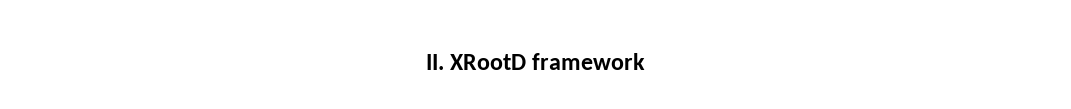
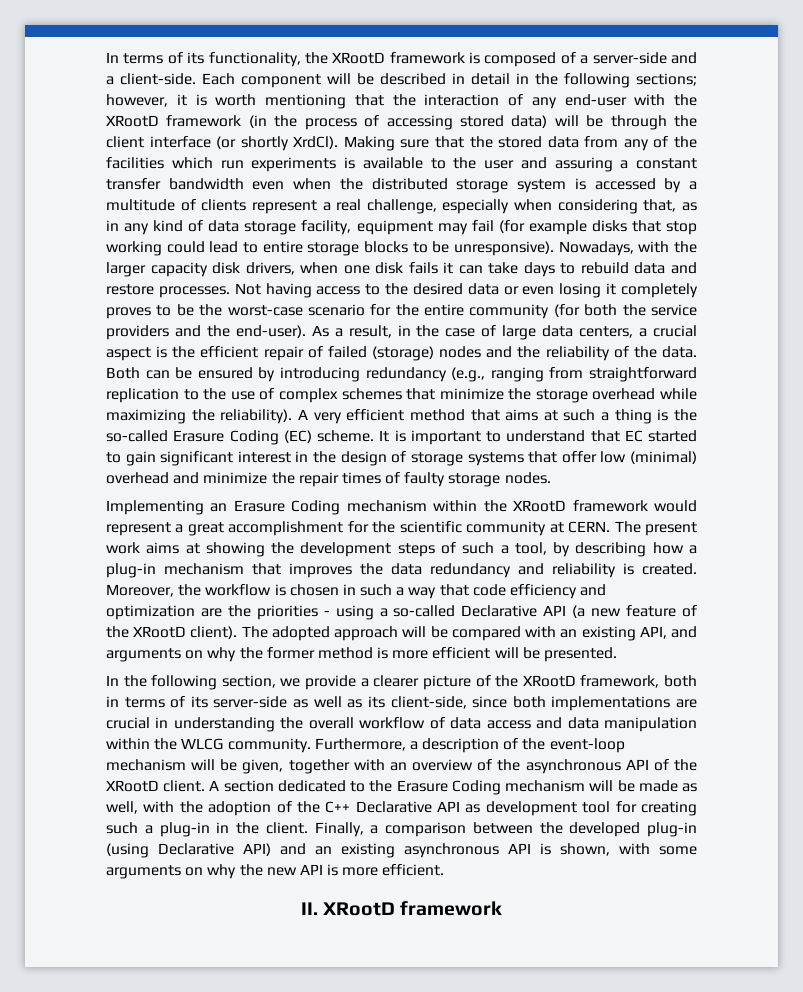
(425, 62) none -> [106,52,697,67] [106,73,697,88] [106,94,697,109] [106,115,698,130] [106,136,697,151] [106,157,697,172] [106,178,698,193] [106,199,697,214] [106,220,697,235] [106,241,697,256] [106,262,698,277] [106,283,699,298] [106,304,697,319] [106,325,697,340] [106,346,697,361] [106,367,697,382] [106,388,697,403] [106,409,697,424] [106,430,697,445] [106,451,698,466] [106,472,551,487] [106,500,698,515] [106,521,697,536] [106,542,697,557] [106,563,697,578] [106,584,607,599] [106,605,697,620] [106,626,697,641] [106,647,618,662] [106,675,698,690] [106,696,698,711] [106,717,697,732] [106,738,625,753] [106,759,697,774] [106,780,697,795] [106,801,697,816] [106,822,697,837] [106,843,697,858] [106,864,445,879] In terms of its functionality, the XRootD framework is composed of a server-side and a client-side. Each component will be described in detail in the following sections; however, it is worth mentioning that the interaction of any end-user with the XRootD framework (in the process of accessing stored data) will be through the client interface (or shortly XrdCl). Making sure that the stored data from any of the facilities which run experiments is available to the user and assuring a constant transfer bandwidth even when the distributed storage system is accessed by a multitude of clients represent a real challenge, especially when considering that, as in any kind of data storage facility, equipment may fail (for example disks that stop working could lead to entire storage blocks to be unresponsive). Nowadays, with the larger capacity disk drivers, when one disk fails it can take days to rebuild data and restore processes. Not having access to the desired data or even losing it completely proves to be the worst-case scenario for the entire community (for both the service providers and the end-user). As a result, in the case of large data centers, a crucial aspect is the efficient repair of failed (storage) nodes and the reliability of the data. Both can be ensured by introducing redundancy (e.g., ranging from straightforward replication to the use of complex schemes that minimize the storage overhead while maximizing the reliability). A very efficient method that aims at such a thing is the so-called Erasure Coding (EC) scheme. It is important to understand that EC started to gain significant interest in the design of storage systems that offer low (minimal) overhead and minimize the repair times of faulty storage nodes. // Implementing an Erasure Coding mechanism within the XRootD framework would represent a great accomplishment for the scientific community at CERN. The present work aims at showing the development steps of such a tool, by describing how a plug-in mechanism that improves the data redundancy and reliability is created. Moreover, the workflow is chosen in such a way that code efficiency and optimization are the priorities - using a so-called Declarative API (a new feature of the XRootD client). The adopted approach will be compared with an existing API, and arguments on why the former method is more efficient will be presented. // In the following section, we provide a clearer picture of the XRootD framework, both in terms of its server-side as well as its client-side, since both implementations are crucial in understanding the overall workflow of data access and data manipulation within the WLCG community. Furthermore, a description of the event-loop mechanism will be given, together with an overview of the asynchronous API of the XRootD client. A section dedicated to the Erasure Coding mechanism will be made as well, with the adoption of the C++ Declarative API as development tool for creating such a plug-in in the client. Finally, a comparison between the developed plug-in (using Declarative API) and an existing asynchronous API is shown, with some arguments on why the new API is more efficient. //

